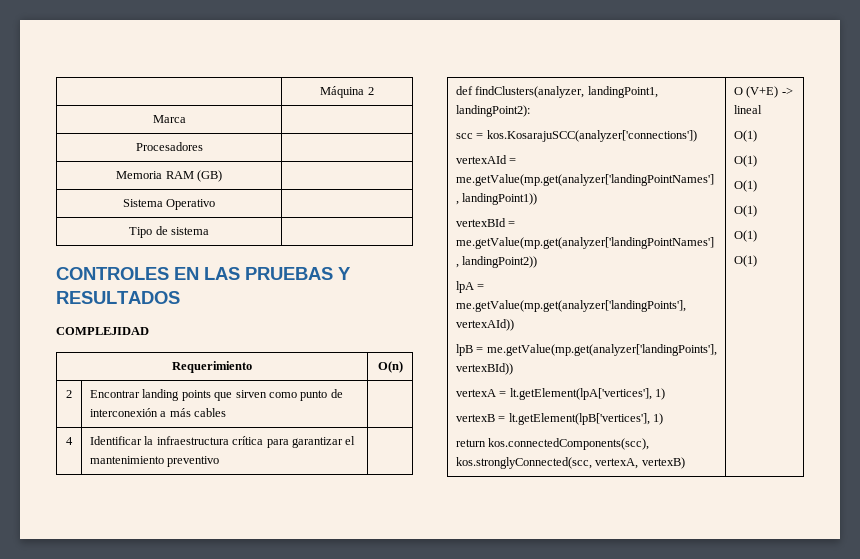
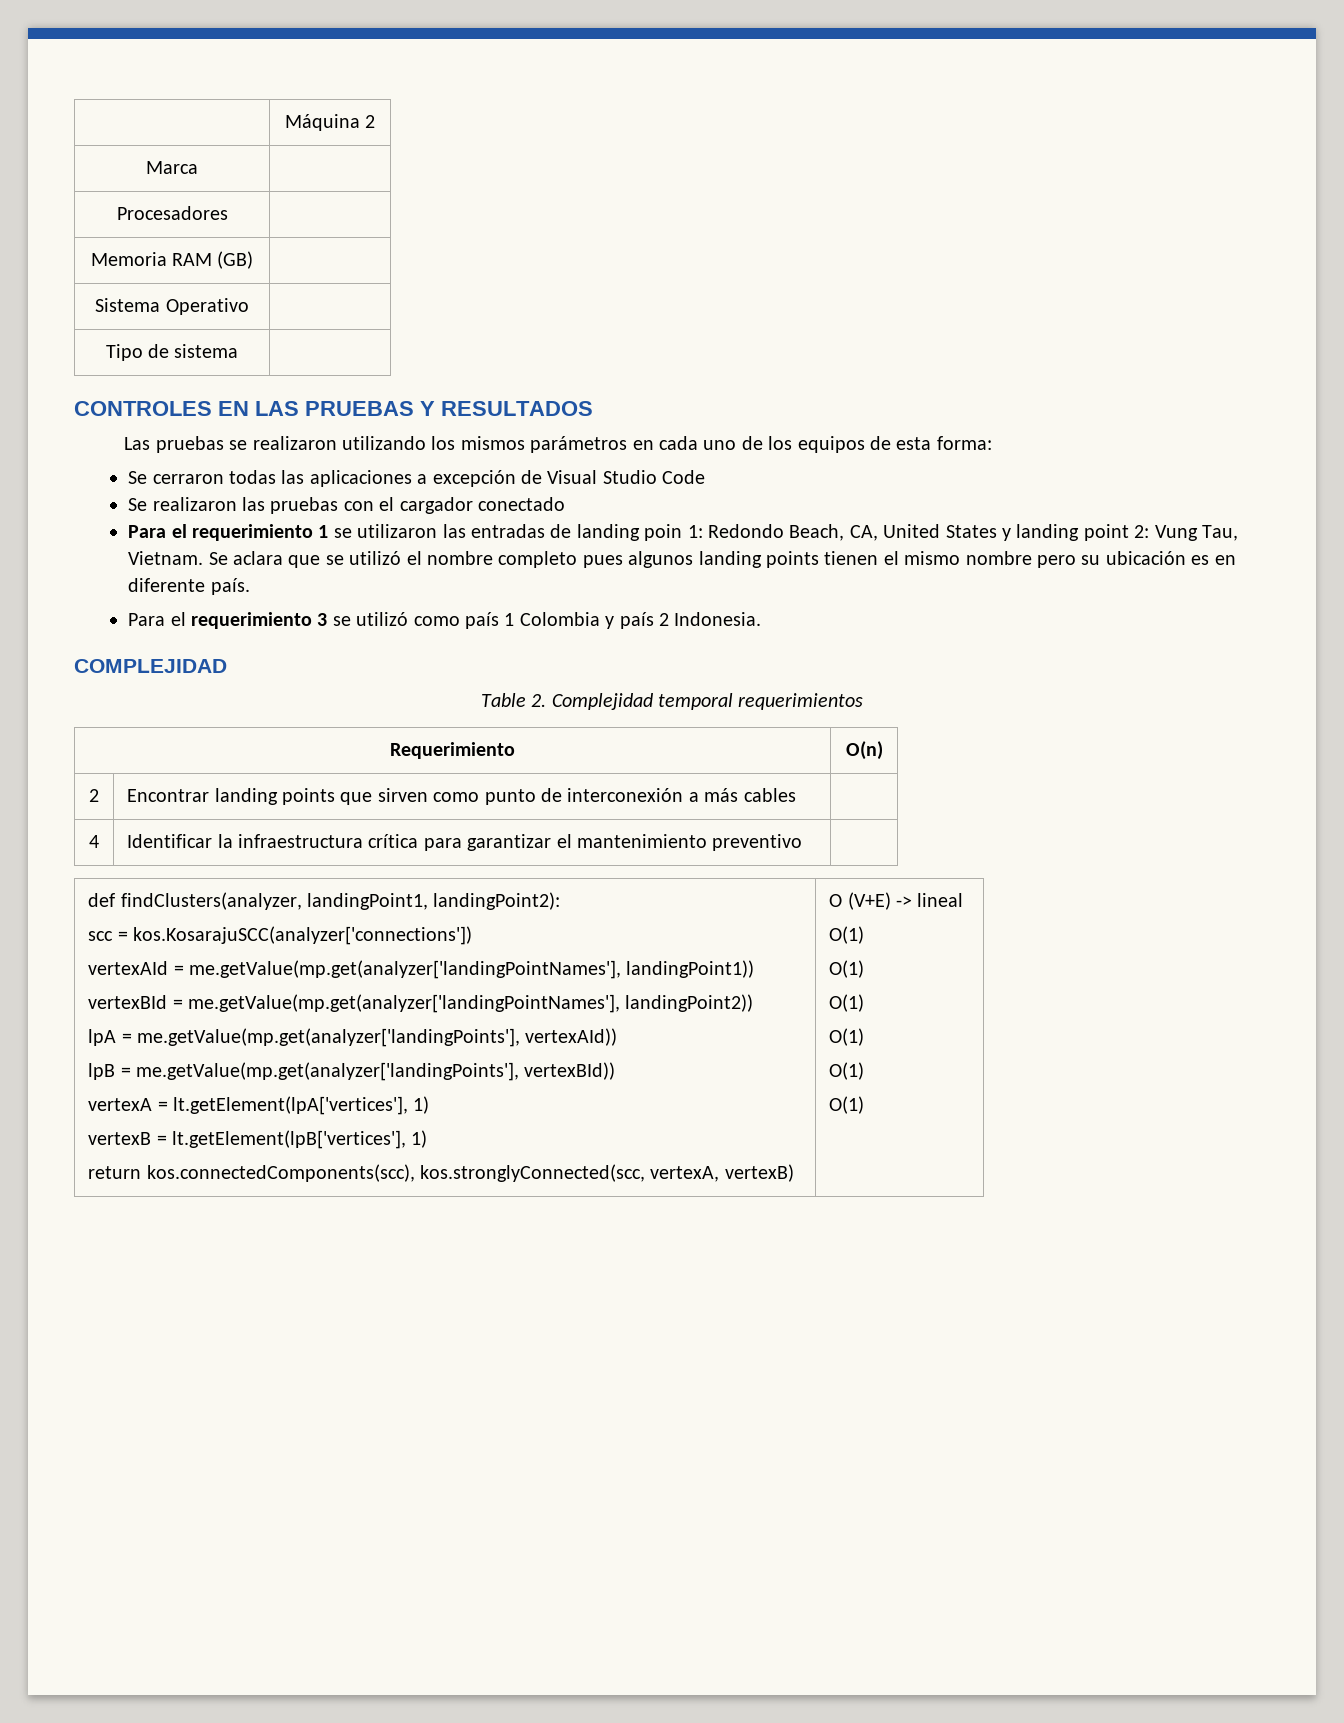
[56,327,149,335] COMPLEJIDAD -> [124,436,992,453] [128,470,706,487] [128,497,566,514] [128,524,1239,541] [128,551,1236,568] [128,578,250,595] [128,612,762,629] [74,659,227,673] [480,693,864,710] Las pruebas se realizaron utilizando los mismos parámetros en cada uno de los equipos de esta forma: // Se cerraron todas las aplicaciones a excepción de Visual Studio Code // Se realizaron las pruebas con el cargador conectado // Para el requerimiento 1 se utilizaron las entradas de landing poin 1: Redondo Beach, CA, United States y landing point 2: Vung Tau, Vietnam. Se aclara que se utilizó el nombre completo pues algunos landing points tienen el mismo nombre pero su ubicación es en diferente país. // Para el requerimiento 3 se utilizó como país 1 Colombia y país 2 Indonesia. // COMPLEJIDAD // Table 2. Complejidad temporal requerimientos

